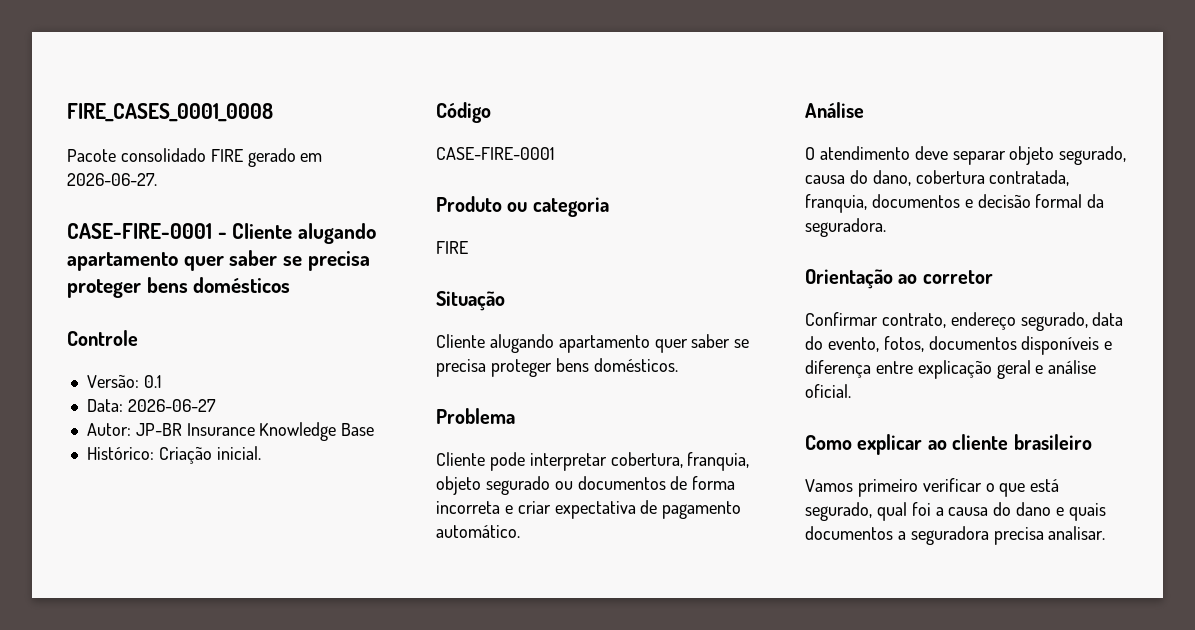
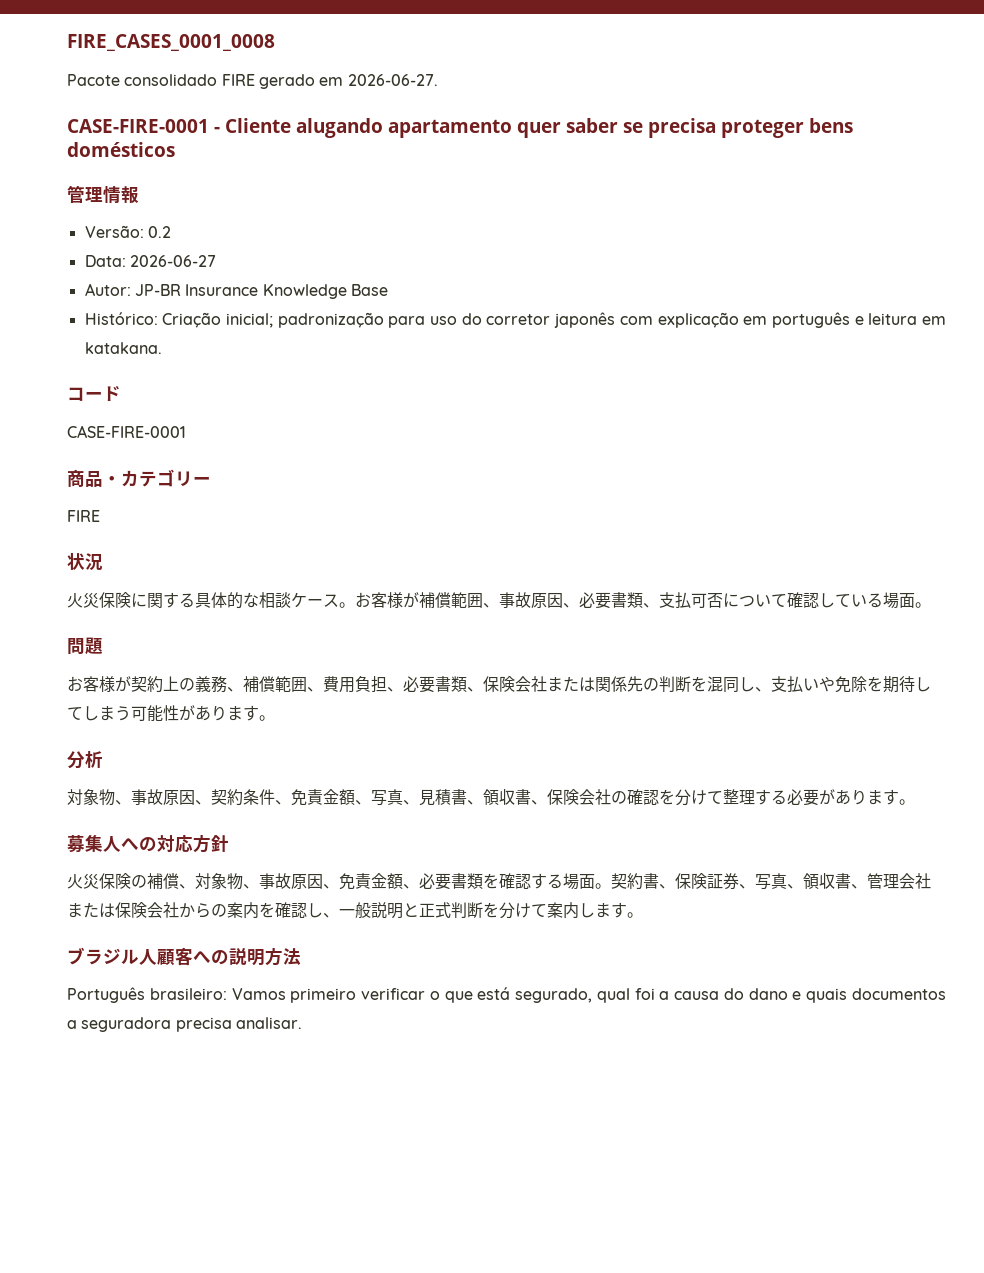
[67,330,138,346] Controle -> [67,185,139,204] 管理情報
[143,375,161,388] 0.1 -> [147,226,171,238] 0.2
[216,446,261,460] [436,102,491,123] [436,147,554,160] [436,196,609,217] [436,241,468,254] [436,291,505,311] [436,334,750,353] [436,358,678,377] [436,408,515,424] [436,452,750,471] [436,476,736,495] [436,500,742,519] [436,525,520,538] [805,102,864,118] [805,146,1127,165] [805,170,1070,186] [805,194,1105,213] [805,218,886,237] [805,269,993,289] [805,312,1124,331] [805,336,1113,355] [805,360,1097,379] [805,384,851,398] [805,434,1092,455] inicial. // Código // CASE-FIRE-0001 // Produto ou categoria // FIRE // Situação // Cliente alugando apartamento quer saber se precisa proteger bens domésticos. // Problema // Cliente pode interpretar cobertura, franquia, objeto segurado ou documentos de forma incorreta e criar expectativa de pagamento automático. // Análise // O atendimento deve separar objeto segurado, causa do dano, cobertura contratada, franquia, documentos e decisão formal da seguradora. // Orientação ao corretor // Confirmar contrato, endereço segurado, data do evento, fotos, documentos disponíveis e diferença entre explicação geral e análise oficial. // Como explicar ao cliente brasileiro // -> [225,312,947,328] [84,342,162,354] [67,386,121,401] [67,425,186,438] [67,469,211,487] [67,510,100,522] [67,553,103,571] [67,592,931,609] [67,637,103,655] [67,676,931,693] [67,705,275,722] [67,750,103,769] [67,789,915,806] [67,834,229,853] [67,873,931,890] [67,902,643,919] [67,947,301,966] [67,987,227,1003] inicial; padronização para uso do corretor japonês com explicação em português e leitura em katakana. // コード // CASE-FIRE-0001 // 商品・カテゴリー // FIRE // 状況 // 火災保険に関する具体的な相談ケース。お客様が補償範囲、事故原因、必要書類、支払可否について確認している場面。 // 問題 // お客様が契約上の義務、補償範囲、費用負担、必要書類、保険会社または関係先の判断を混同し、支払いや免除を期待してしまう可能性があります。 // 分析 // 対象物、事故原因、契約条件、免責金額、写真、見積書、領収書、保険会社の確認を分けて整理する必要があります。 // 募集人への対応方針 // 火災保険の補償、対象物、事故原因、免責金額、必要書類を確認する場面。契約書、保険証券、写真、領収書、管理会社または保険会社からの案内を確認し、一般説明と正式判断を分けて案内します。 // ブラジル人顧客への説明方法 // Português brasileiro:

